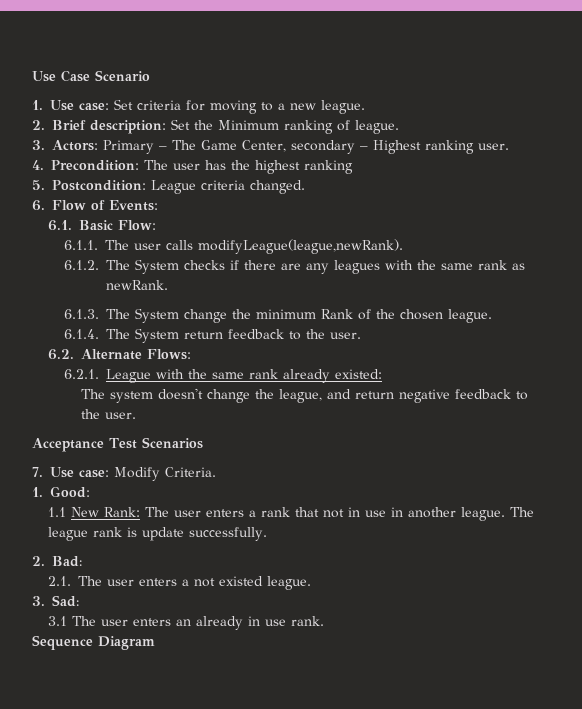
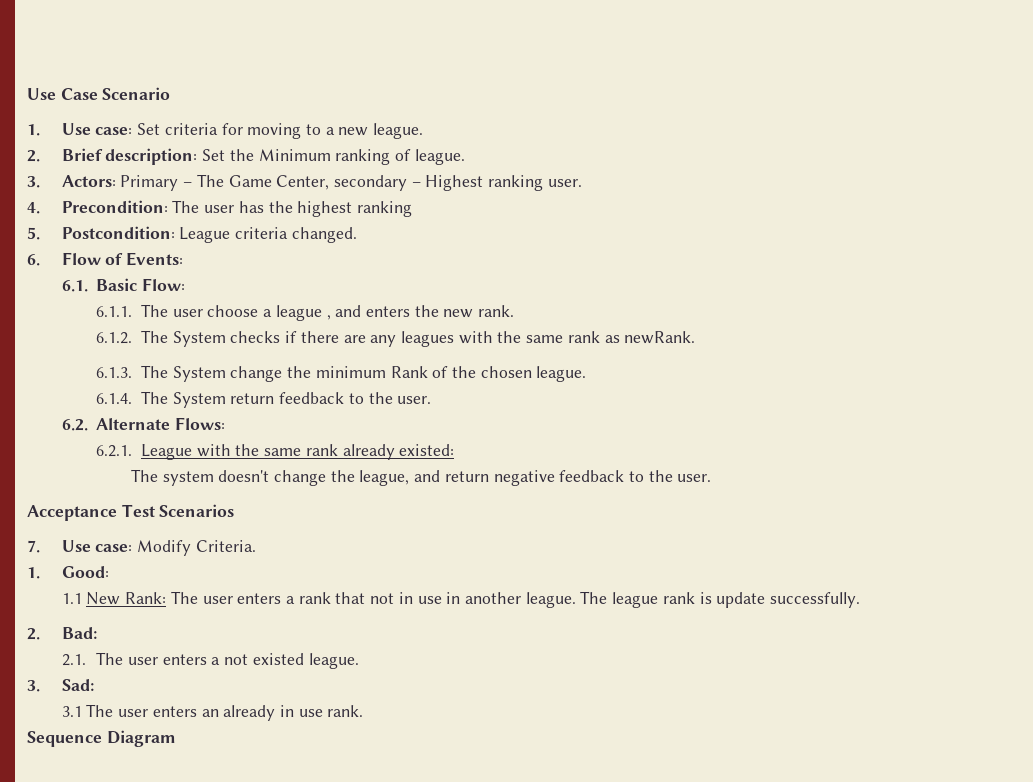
[166,239,404,254] calls modifyLeague(league,newRank). -> [207,305,515,321] choose a league , and enters the new rank.

